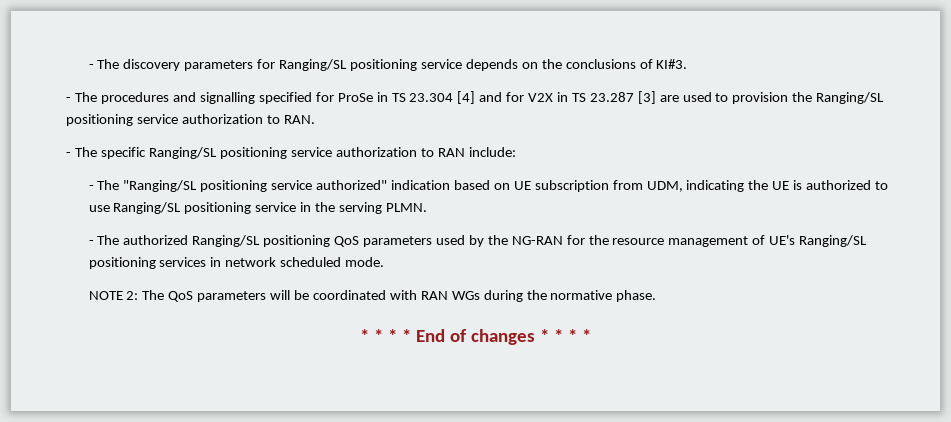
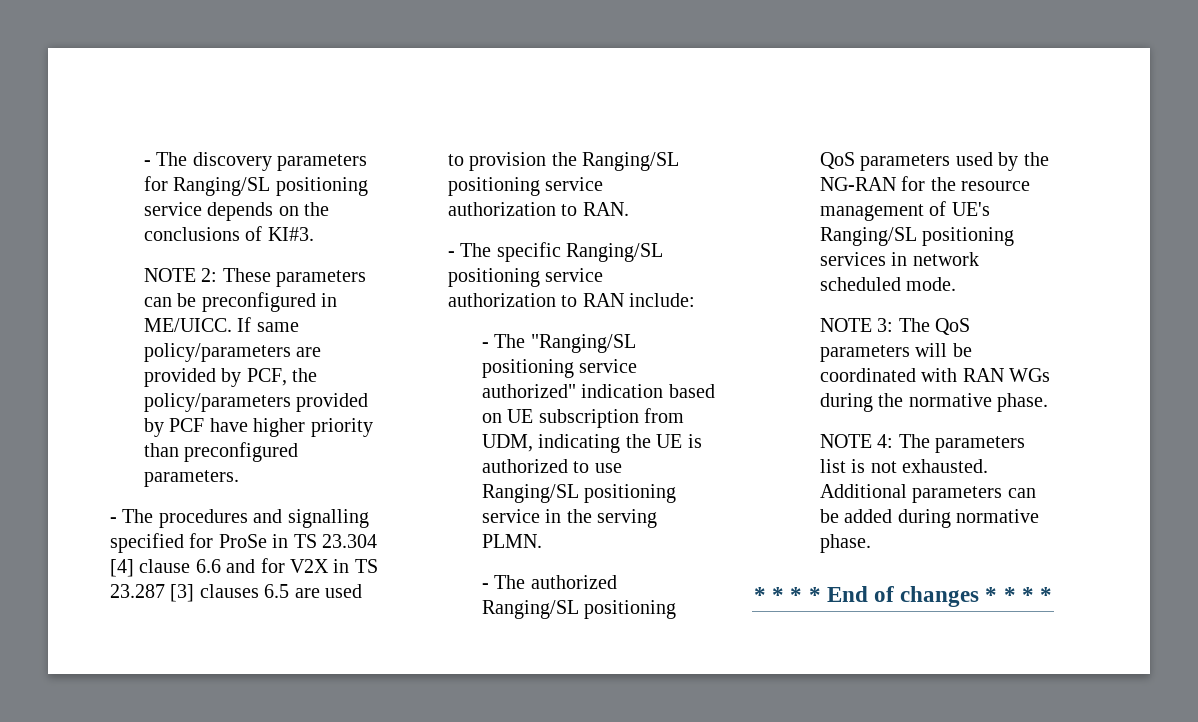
(688, 64) none -> [143,268,367,287] [143,292,338,312] [143,317,299,332] [143,343,322,362] [143,368,318,387] [143,393,369,412] [143,418,373,437] [143,442,299,462] [143,470,239,487] // NOTE 2: These parameters can be preconfigured in ME/UICC. If same policy/parameters are provided by PCF, the policy/parameters provided by PCF have higher priority than preconfigured parameters.
(476, 97) none -> [139,559,221,573] clause 6.6
(656, 97) none -> [199,584,290,598] clauses 6.5
[126,291,139,300] 2: -> [877,318,894,332] 3:
(657, 296) none -> [819,434,1026,453] [819,459,989,473] [819,484,1036,503] [819,509,1040,528] [819,534,871,553] // NOTE 4: The parameters list is not exhausted. Additional parameters can be added during normative phase.

